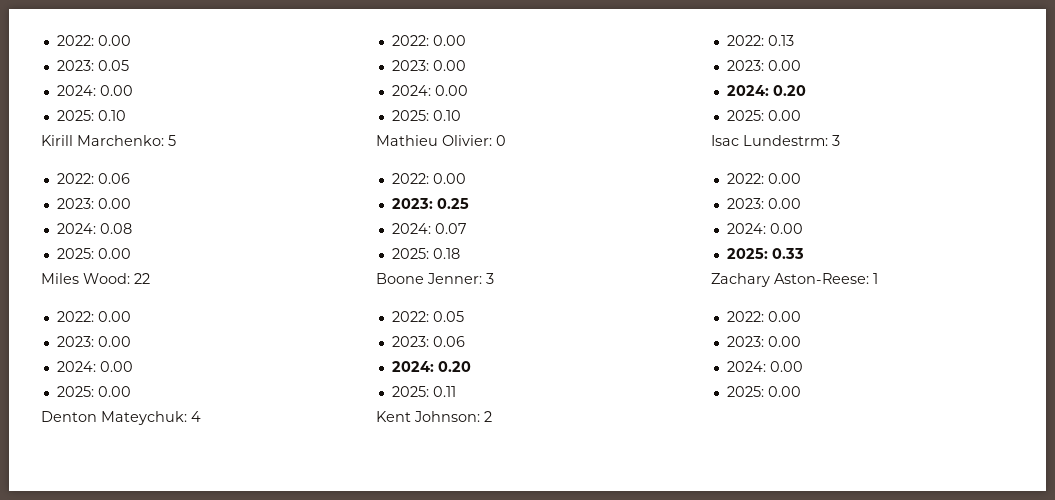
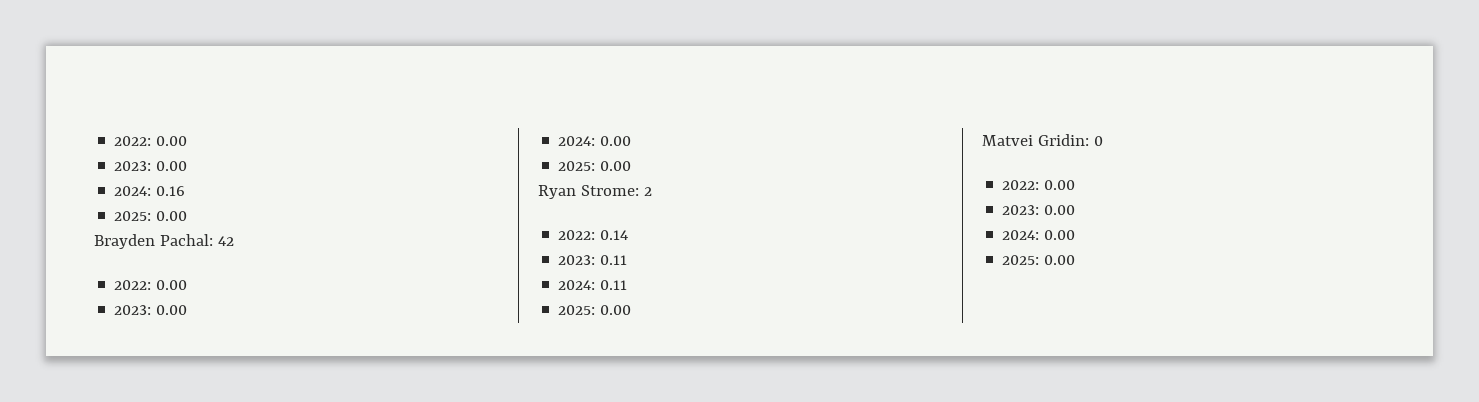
[56,35,131,46] [56,60,129,71] [56,85,133,96] [56,110,126,121] [41,135,176,146] [56,173,130,184] [56,198,131,209] [56,223,132,234] [56,248,131,259] [41,273,150,284] 2022: 0.00 // 2023: 0.05 // 2024: 0.00 // 2025: 0.10 // Kirill Marchenko: 5 // 2022: 0.06 // 2023: 0.00 // 2024: 0.08 // 2025: 0.00 // Miles Wood: 22 -> [114,136,188,146] [114,161,188,171] [114,186,186,196] [114,211,188,221] [94,234,234,249] 2022: 0.00 // 2023: 0.00 // 2024: 0.16 // 2025: 0.00 // Brayden Pachal: 42
[41,411,201,425] [391,35,466,46] [391,60,466,71] [391,85,468,96] [391,110,461,121] [376,135,506,146] [391,173,466,184] [391,198,469,209] [391,223,467,234] [391,248,460,259] [376,273,494,284] [391,311,464,322] [391,336,465,347] [391,361,471,372] [391,386,456,397] [376,411,480,422] Denton Mateychuk: 4 // 2022: 0.00 // 2023: 0.00 // 2024: 0.00 // 2025: 0.10 // Mathieu Olivier: 0 // 2022: 0.00 // 2023: 0.25 // 2024: 0.07 // 2025: 0.18 // Boone Jenner: 3 // 2022: 0.05 // 2023: 0.06 // 2024: 0.20 // 2025: 0.11 // Kent Johnson: -> [538,185,639,199] Ryan Strome:
[767,35,794,46] [726,60,801,71] [726,85,806,96] [726,110,801,121] [711,135,840,146] [726,173,801,184] [726,198,801,209] [726,223,803,234] [726,248,804,259] [711,273,878,287] 0.13 // 2023: 0.00 // 2024: 0.20 // 2025: 0.00 // Isac Lundestrm: 3 // 2022: 0.00 // 2023: 0.00 // 2024: 0.00 // 2025: 0.33 // Zachary Aston-Reese: 1 -> [600,230,629,240] [558,255,628,265] [558,280,628,290] [558,305,632,315] [982,134,1103,146] 0.14 // 2023: 0.11 // 2024: 0.11 // 2025: 0.00 // Matvei Gridin: 0

